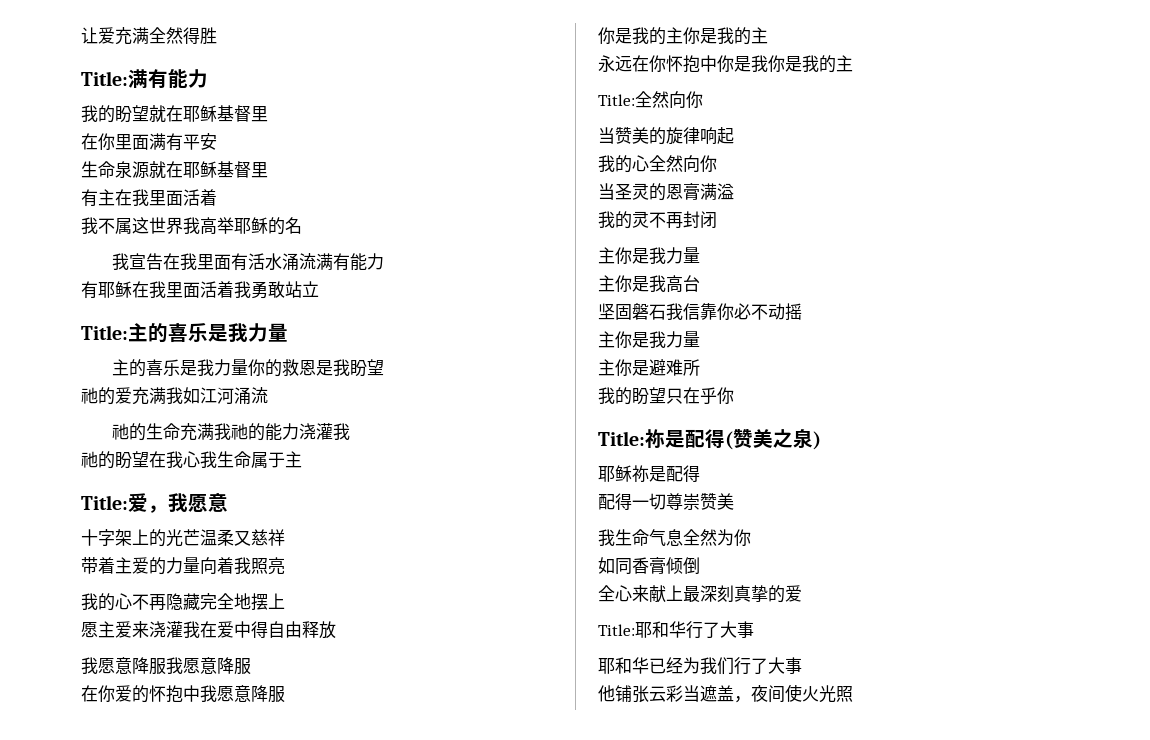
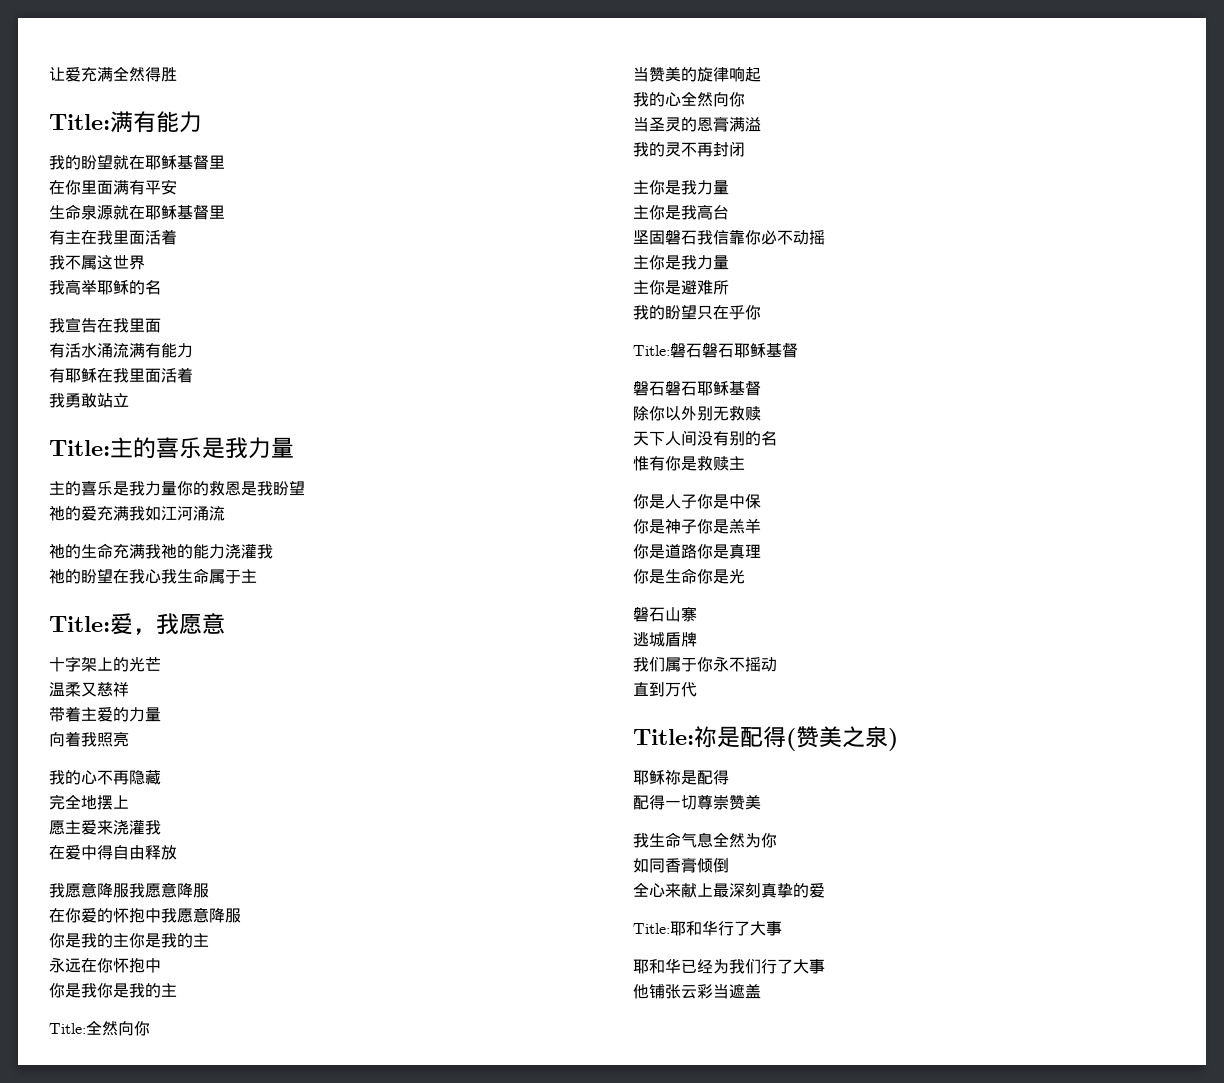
(183, 225) none -> (145, 262) //
(232, 262) none -> (161, 325) //
(234, 289) none -> (193, 375) //
(200, 537) none -> (161, 664) //
(200, 565) none -> (161, 714) //
(200, 602) none -> (161, 777) //
(200, 629) none -> (161, 827) //
(717, 63) none -> (161, 965) //
(734, 395) none -> [633,342,798,358] [633,380,761,396] [633,406,761,421] [633,430,777,446] [633,456,745,471] [633,494,761,509] [633,518,761,534] [633,544,761,559] [633,568,745,584] [633,606,697,622] [633,632,697,647] [633,656,777,672] [633,682,697,697] // Title:磐石磐石耶稣基督 // 磐石磐石耶稣基督 // 除你以外别无救赎 // 天下人间没有别的名 // 惟有你是救赎主 // 你是人子你是中保 // 你是神子你是羔羊 // 你是道路你是真理 // 你是生命你是光 // 磐石山寨 // 逃城盾牌 // 我们属于你永不摇动 // 直到万代
[734,684,853,703] ，夜间使火光照 -> (761, 991) none

